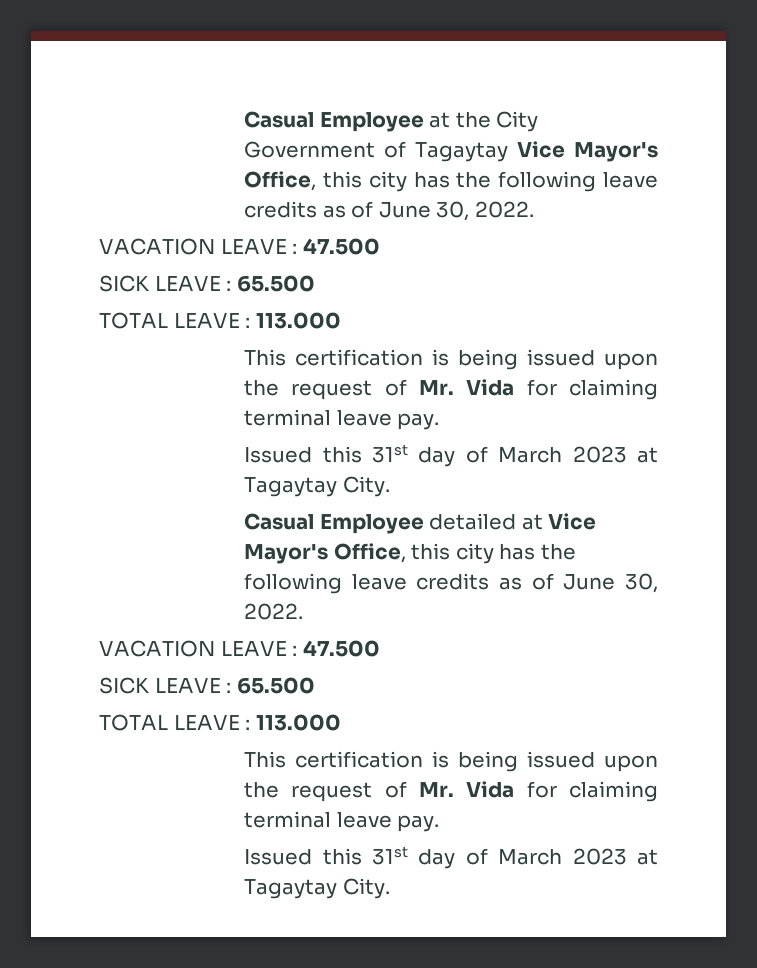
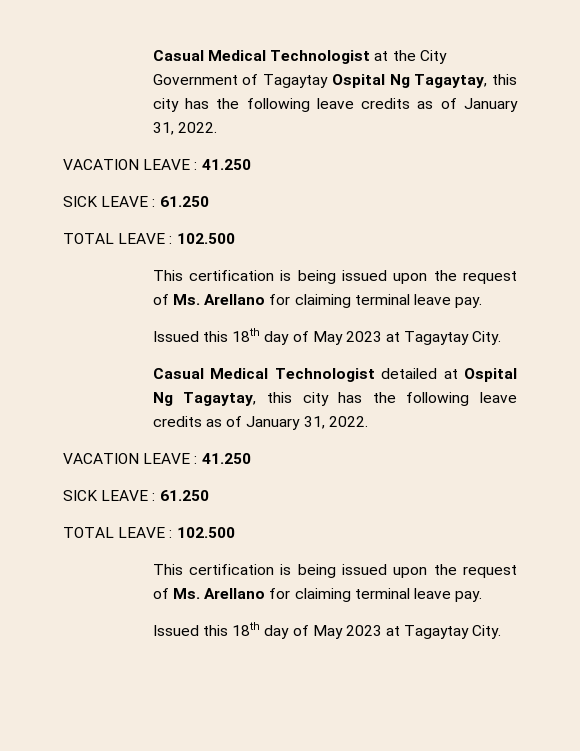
[244,111,424,132] Casual Employee -> [152,50,371,64] Casual Medical Technologist
[517,141,658,162] [244,171,658,192] [244,201,534,221] [99,238,380,255] [99,275,315,292] [99,312,341,329] [244,349,658,370] [244,379,658,400] [244,409,440,430] [244,444,563,467] Vice Mayor's Office, this city has the following leave credits as of June 30, 2022. // VACATION LEAVE : 47.500 // SICK LEAVE : 65.500 // TOTAL LEAVE : 113.000 // This certification is being issued upon the request of Mr. Vida for claiming terminal leave pay. // Issued this 31st day of March -> [331,74,517,88] [152,98,518,112] [152,122,217,135] [63,159,251,170] [63,196,209,207] [63,233,235,244] [152,270,517,284] [152,294,483,308] [152,328,343,345] Ospital Ng Tagaytay, this city has the following leave credits as of January 31, 2022. // VACATION LEAVE : 41.250 // SICK LEAVE : 61.250 // TOTAL LEAVE : 102.500 // This certification is being issued upon the request of Ms. Arellano for claiming terminal leave pay. // Issued this 18th day of May
[319,513,597,534] [244,543,576,564] [244,573,659,594] [244,603,304,620] [99,640,380,657] [99,677,315,694] [99,714,341,731] [244,751,658,772] [244,781,658,802] [244,811,440,832] [244,846,563,869] Employee detailed at Vice Mayor's Office, this city has the following leave credits as of June 30, 2022. // VACATION LEAVE : 47.500 // SICK LEAVE : 65.500 // TOTAL LEAVE : 113.000 // This certification is being issued upon the request of Mr. Vida for claiming terminal leave pay. // Issued this 31st day of March -> [210,368,517,382] [152,392,517,406] [152,416,368,430] [63,453,251,464] [63,490,209,501] [63,527,235,538] [152,564,517,578] [152,588,483,602] [152,622,343,639] Medical Technologist detailed at Ospital Ng Tagaytay, this city has the following leave credits as of January 31, 2022. // VACATION LEAVE : 41.250 // SICK LEAVE : 61.250 // TOTAL LEAVE : 102.500 // This certification is being issued upon the request of Ms. Arellano for claiming terminal leave pay. // Issued this 18th day of May

